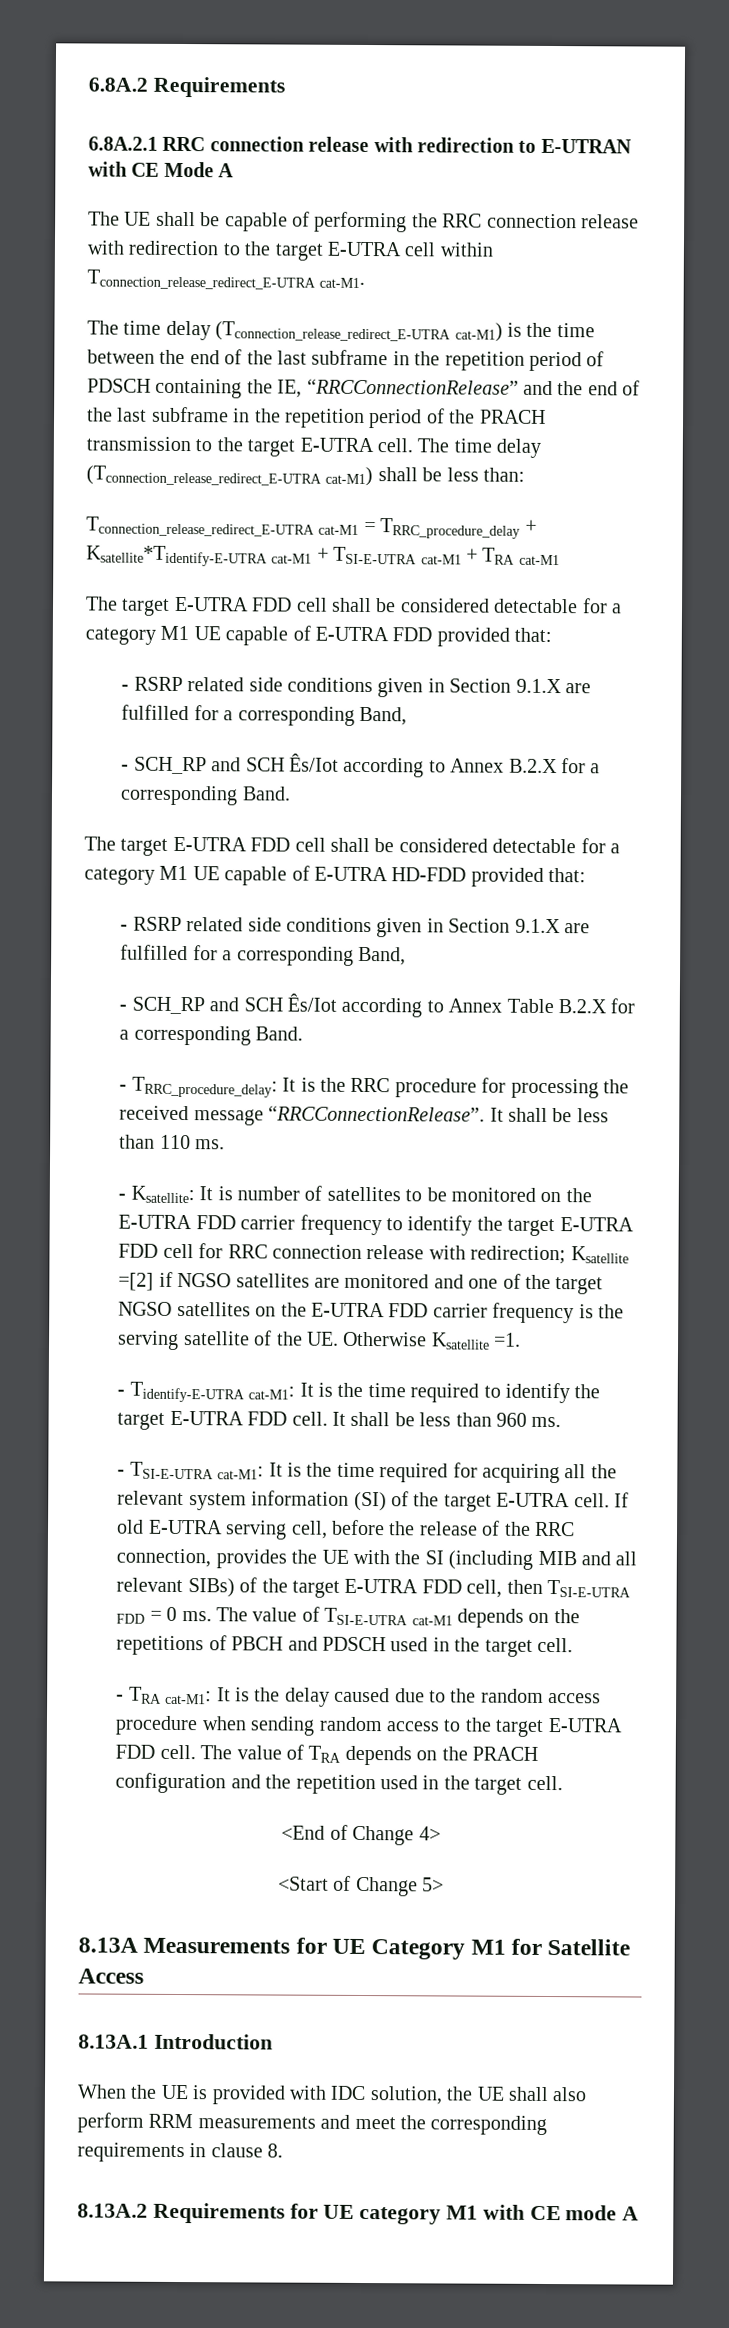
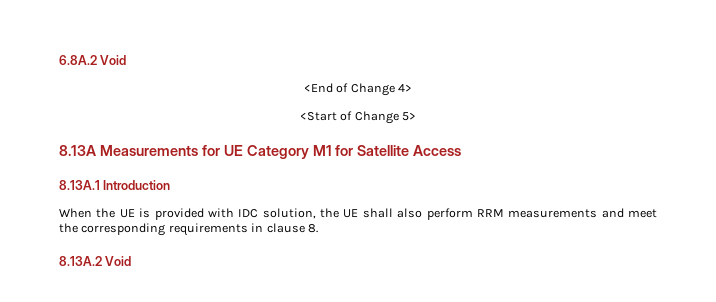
[152,76,285,98] [88,136,632,154] [88,161,235,178] [88,211,639,233] [87,240,493,261] [87,269,366,290] [87,320,595,342] [87,349,605,372] [87,378,641,399] [87,406,546,429] [86,436,542,458] [86,465,525,487] [86,516,537,539] [86,545,560,567] [85,596,622,616] [85,625,553,647] [121,676,591,698] [121,704,407,726] [121,753,601,778] [120,785,291,806] [84,836,620,856] [84,865,587,887] [120,916,590,938] [120,944,406,966] [119,993,636,1018] [119,1025,304,1046] [119,1076,629,1099] [119,1105,609,1126] [119,1134,226,1150] [118,1185,592,1204] [118,1214,634,1237] [118,1243,629,1265] [118,1271,604,1295] [118,1301,624,1324] [117,1330,522,1350] [117,1381,601,1404] [117,1410,562,1430] [117,1461,617,1484] [117,1490,629,1512] [116,1519,575,1540] [116,1548,638,1570] [116,1577,631,1598] [116,1606,580,1628] [116,1635,573,1657] [116,1686,602,1707] [115,1715,623,1737] [115,1744,538,1766] [115,1772,563,1795] Requirements // 6.8A.2.1 RRC connection release with redirection to E-UTRAN with CE Mode A // The UE shall be capable of performing the RRC connection release with redirection to the target E-UTRA cell within Tconnection_release_redirect_E-UTRA cat-M1. // The time delay (Tconnection_release_redirect_E-UTRA cat-M1) is the time between the end of the last subframe in the repetition period of PDSCH containing the IE, “RRCConnectionRelease” and the end of the last subframe in the repetition period of the PRACH transmission to the target E-UTRA cell. The time delay (Tconnection_release_redirect_E-UTRA cat-M1) shall be less than: // Tconnection_release_redirect_E-UTRA cat-M1 = TRRC_procedure_delay + Ksatellite*Tidentify-E-UTRA cat-M1 + TSI-E-UTRA cat-M1 + TRA cat-M1 // The target E-UTRA FDD cell shall be considered detectable for a category M1 UE capable of E-UTRA FDD provided that: // - RSRP related side conditions given in Section 9.1.X are fulfilled for a corresponding Band, // - SCH_RP and SCH Ês/Iot according to Annex B.2.X for a corresponding Band. // The target E-UTRA FDD cell shall be considered detectable for a category M1 UE capable of E-UTRA HD-FDD provided that: // - RSRP related side conditions given in Section 9.1.X are fulfilled for a corresponding Band, // - SCH_RP and SCH Ês/Iot according to Annex Table B.2.X for a corresponding Band. // - TRRC_procedure_delay: It is the RRC procedure for processing the received message “RRCConnectionRelease”. It shall be less than 110 ms. // - Ksatellite: It is number of satellites to be monitored on the E-UTRA FDD carrier frequency to identify the target E-UTRA FDD cell for RRC connection release with redirection; Ksatellite =[2] if NGSO satellites are monitored and one of the target NGSO satellites on the E-UTRA FDD carrier frequency is the serving satellite of the UE. Otherwise Ksatellite =1. // - Tidentify-E-UTRA cat-M1: It is the time required to identify the target E-UTRA FDD cell. It shall be less than 960 ms. // - TSI-E-UTRA cat-M1: It is the time required for acquiring all the relevant system information (SI) of the target E-UTRA cell. If old E-UTRA serving cell, before the release of the RRC connection, provides the UE with the SI (including MIB and all relevant SIBs) of the target E-UTRA FDD cell, then TSI-E-UTRA FDD = 0 ms. The value of TSI-E-UTRA cat-M1 depends on the repetitions of PBCH and PDSCH used in the target cell. // - TRA cat-M1: It is the delay caused due to the random access procedure when sending random access to the target E-UTRA FDD cell. The value of TRA depends on the PRACH configuration and the repetition used in the target cell. -> [100,55,127,65] Void
[152,2202,640,2225] Requirements for UE category M1 with CE mode A -> [105,256,132,266] Void

